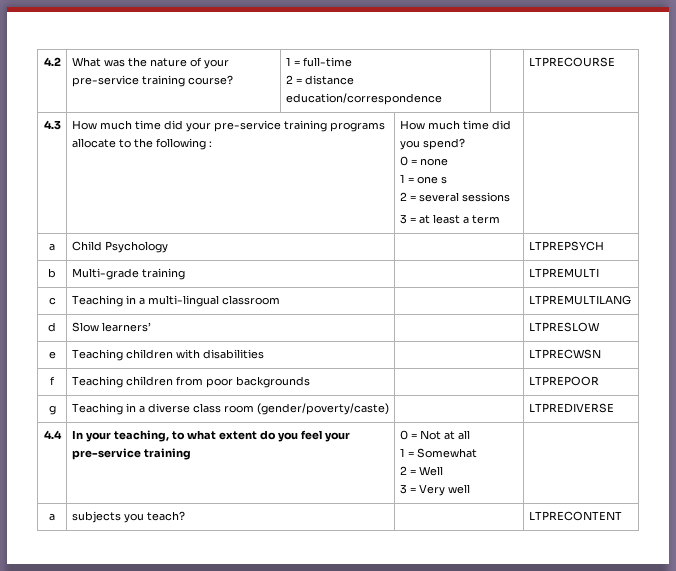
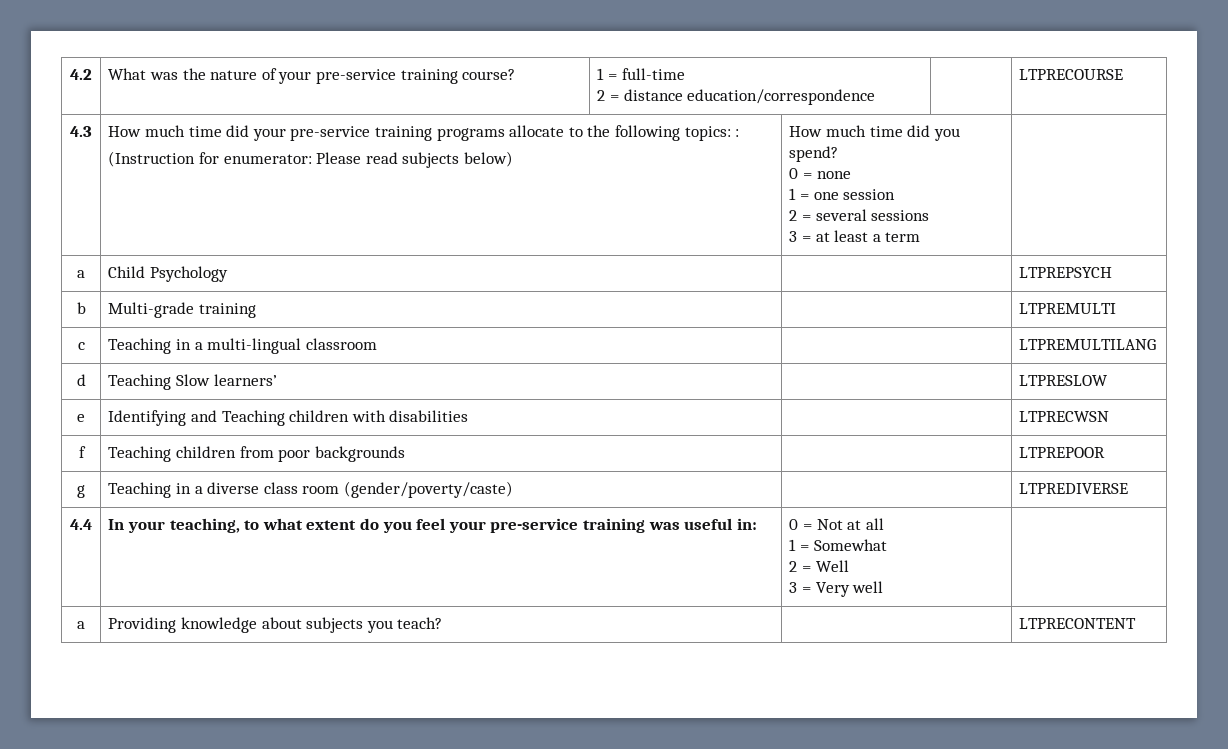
(206, 144) none -> [684,126,731,141] topics:
(212, 144) none -> [108,151,513,168] // (Instruction for enumerator: Please read subjects below)
[440,176,447,184] s -> [843,189,896,200] session
(56, 327) none -> [108,374,172,390] Teaching
(56, 355) none -> [108,410,218,426] Identifying and
(191, 454) none -> [648,518,757,530] was useful in:
(55, 517) none -> [108,617,302,633] Providing knowledge about

